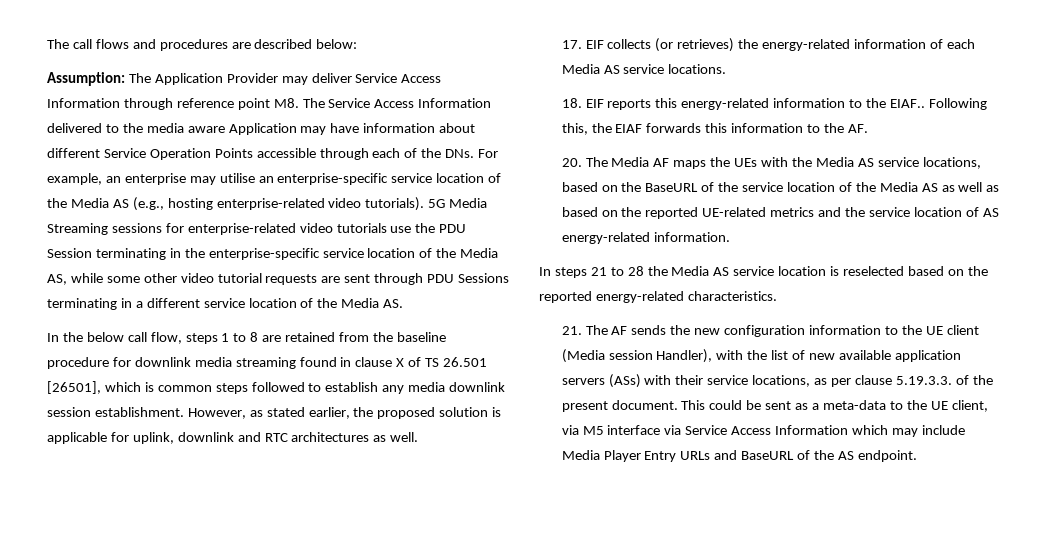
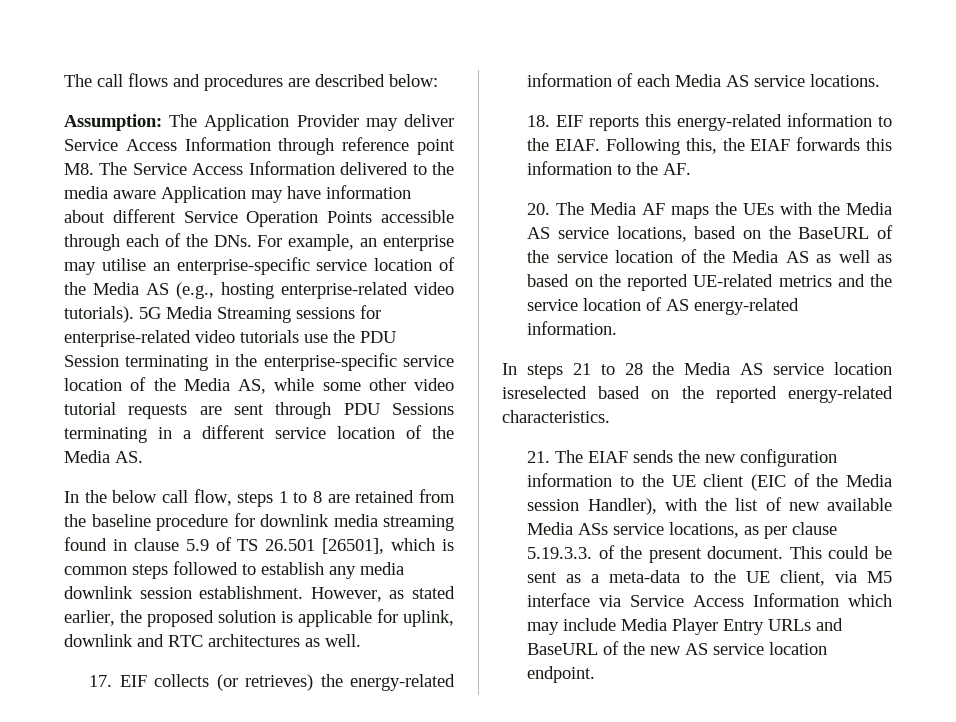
[396,358,405,367] X -> [185,539,209,551] 5.9
[889,99,925,108] EIAF.. -> [555,139,601,151] EIAF.
[830,266,905,276] is reselected -> [502,386,587,399] isreselected
[611,326,628,335] AF -> [588,451,629,463] EIAF
[561,349,605,363] (Media -> [750,473,892,491] (EIC of the Media
[894,350,961,362] [561,374,704,388] application servers (ASs) with their -> [527,522,609,535] Media ASs
[837,451,854,460] AS -> [650,642,828,655] new AS service location

